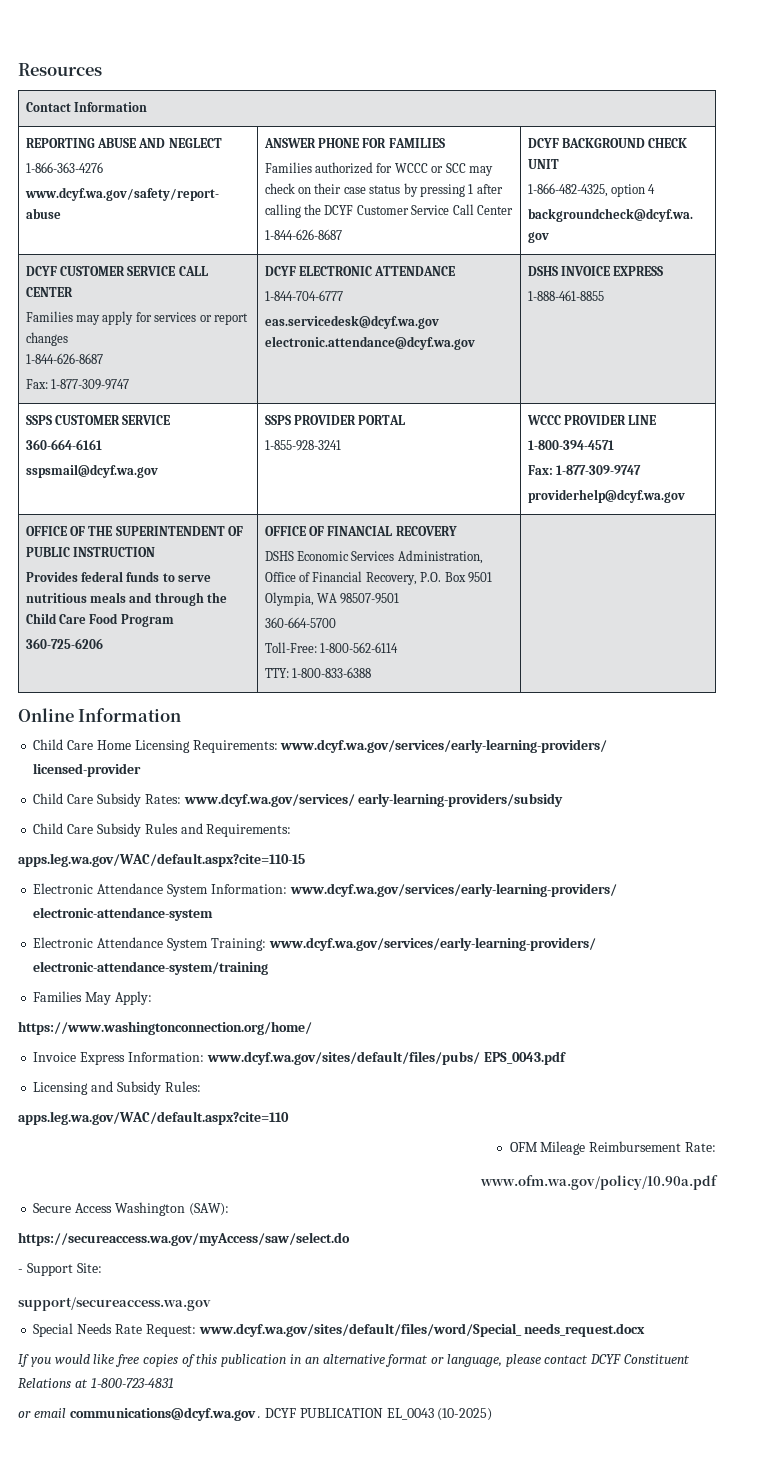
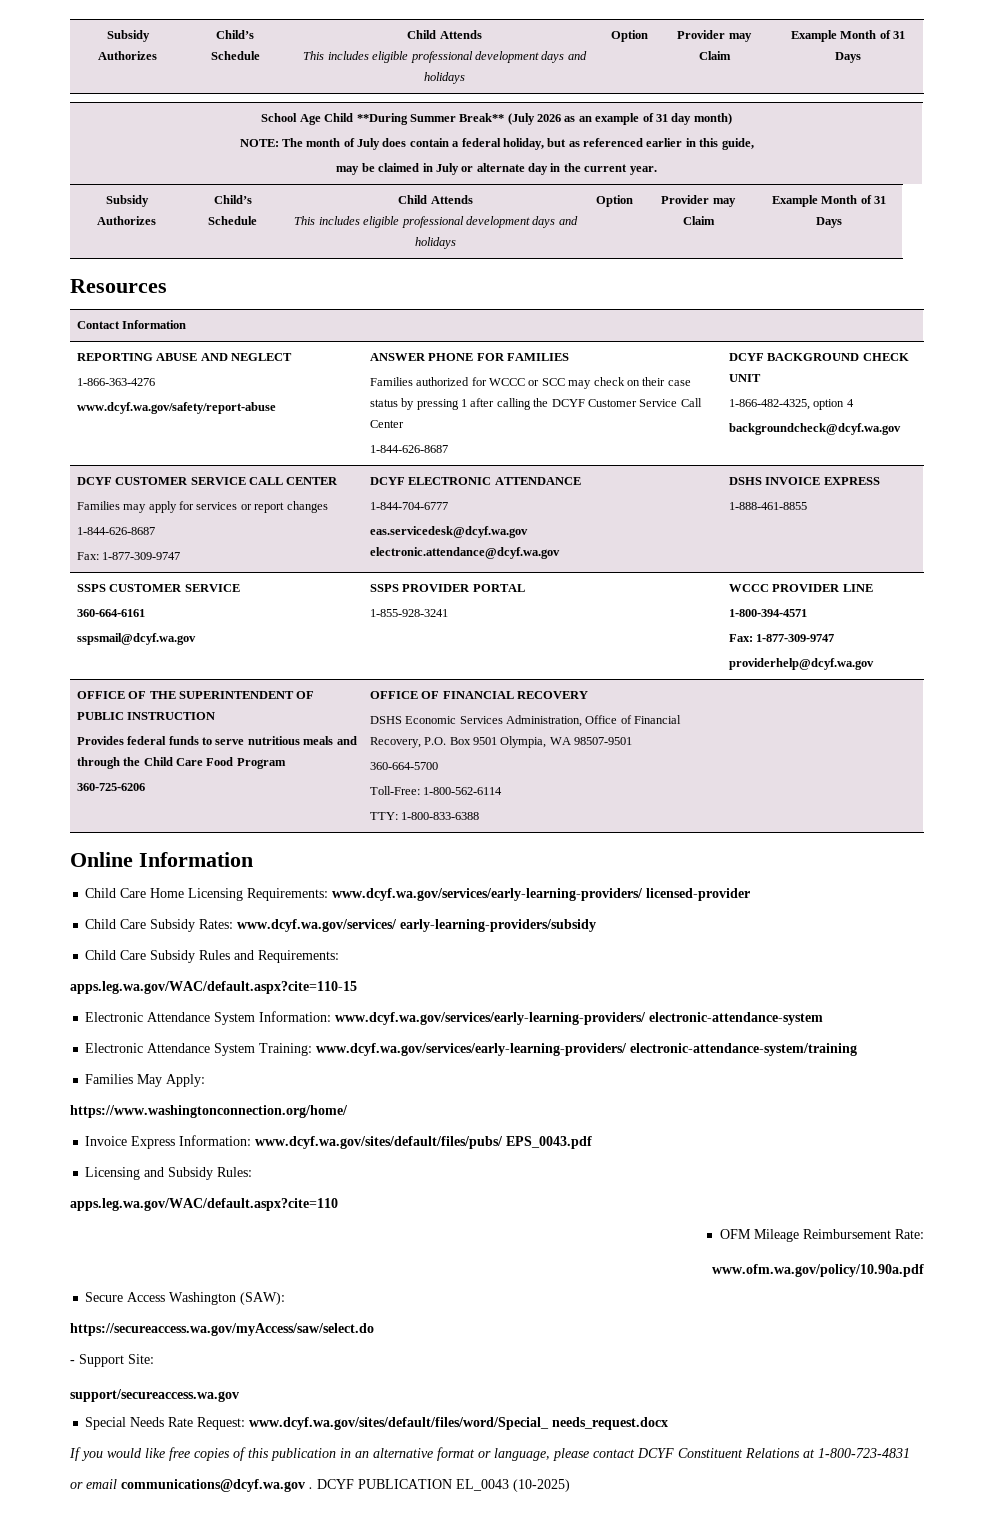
(18, 69) none -> [106,30,150,42] [98,51,157,60] [216,30,254,39] [210,51,260,60] [407,30,482,39] [303,51,587,63] [424,72,465,84] [611,30,648,42] [677,30,752,42] [698,51,731,60] [790,30,906,42] [835,52,861,63] [261,113,732,125] [239,138,754,150] [336,163,657,175] [105,195,149,207] [97,216,156,225] [213,195,252,204] [208,216,257,225] [398,195,473,204] [294,216,578,228] [415,237,456,249] [596,195,633,207] [661,195,736,207] [682,216,715,225] [771,195,887,207] [816,217,842,228] Subsidy Authorizes | Child’s Schedule | Child Attends // This includes eligible professional development days and holidays | Option | Provider may Claim | Example Month of 31 Days // School Age Child **During Summer Break** (July 2026 as an example of 31 day month) // NOTE: The month of July does contain a federal holiday, but as referenced earlier in this guide, // may be claimed in July or alternate day in the current year. // Subsidy Authorizes | Child’s Schedule | Child Attends // This includes eligible professional development days and holidays | Option | Provider may Claim | Example Month of 31 Days //

